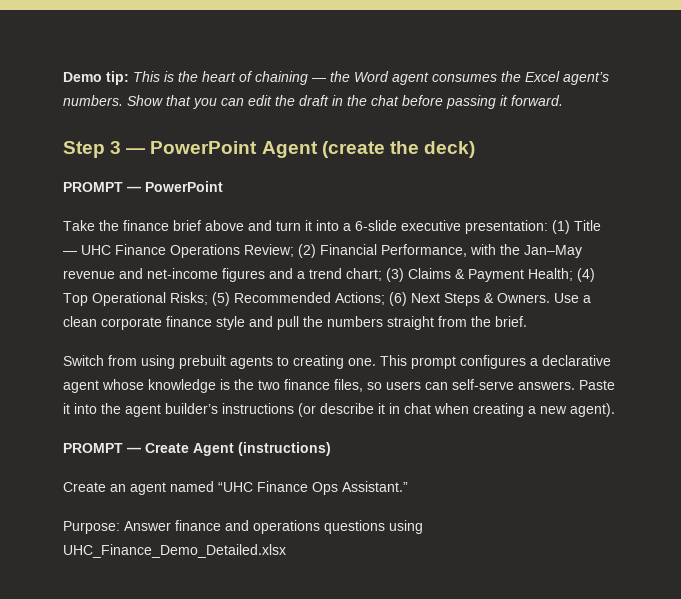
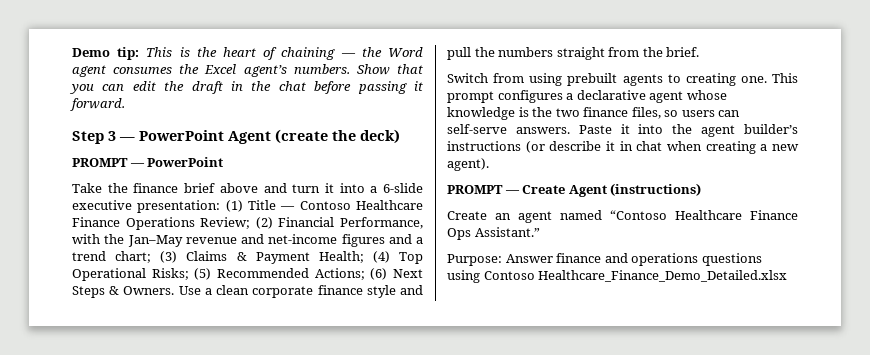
[81,245,111,255] UHC -> [299,200,423,210] Contoso Healthcare
[218,482,253,492] “UHC -> [610,210,742,220] “Contoso Healthcare
[63,544,286,558] UHC_Finance_Demo_Detailed.xlsx -> [483,270,788,282] Contoso Healthcare_Finance_Demo_Detailed.xlsx

